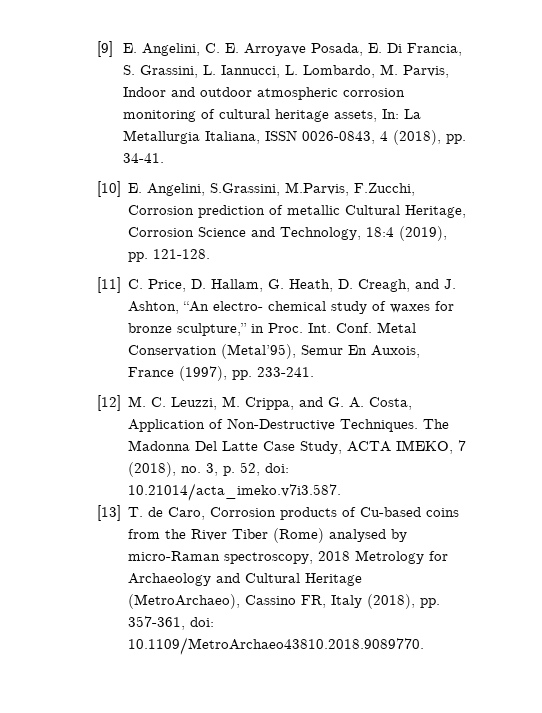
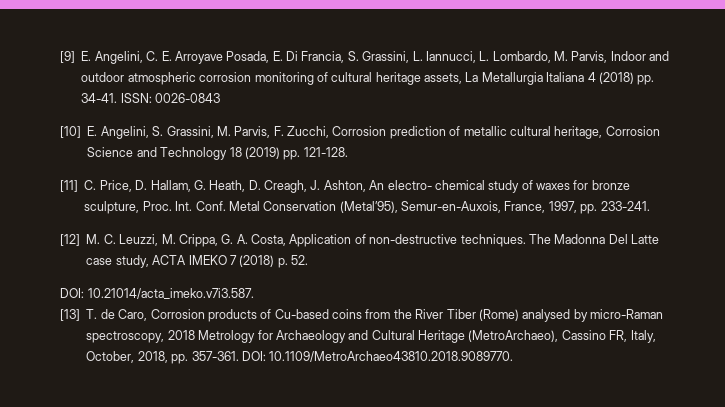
[382,109,400,119] In: -> (463, 78) none
[205,130,442,145] Italiana, ISSN 0026-0843, 4 (2018), -> [546,72,634,84] Italiana 4 (2018)
(165, 158) none -> [120,93,221,103] ISSN: 0026-0843
[210,182,416,196] S.Grassini, M.Parvis, F.Zucchi, -> [152,126,330,138] S. Grassini, M. Parvis, F. Zucchi,
[345,205,467,218] Cultural Heritage, -> [509,126,603,139] cultural heritage,
[280,226,448,241] Technology, 18:4 (2019), -> [160,147,280,160] Technology 18 (2019)
[415,279,440,289] and -> (308, 186) none
[183,301,210,312] “An -> [369,180,385,190] An
[177,323,265,336] sculpture,” in -> [84,201,140,214] sculpture,
[301,345,421,358] [128,366,228,381] Semur En Auxois, France (1997), -> [401,201,577,213] Semur-en-Auxois, France, 1997,
[299,397,324,407] and -> (218, 240) none
[227,418,419,432] Non-Destructive Techniques. -> [369,234,526,247] non-destructive techniques.
[263,440,467,454] [128,462,290,477] Case Study, ACTA IMEKO, 7 (2018), no. 3, p. 52, doi: -> [86,255,309,268] [60,288,85,298] case study, ACTA IMEKO 7 (2018) p. 52. // DOI:
[331,594,441,609] [128,616,215,630] Italy (2018), pp. 357-361, doi: -> [630,330,656,343] [86,351,266,364] Italy, October, 2018, pp. 357-361. DOI:

